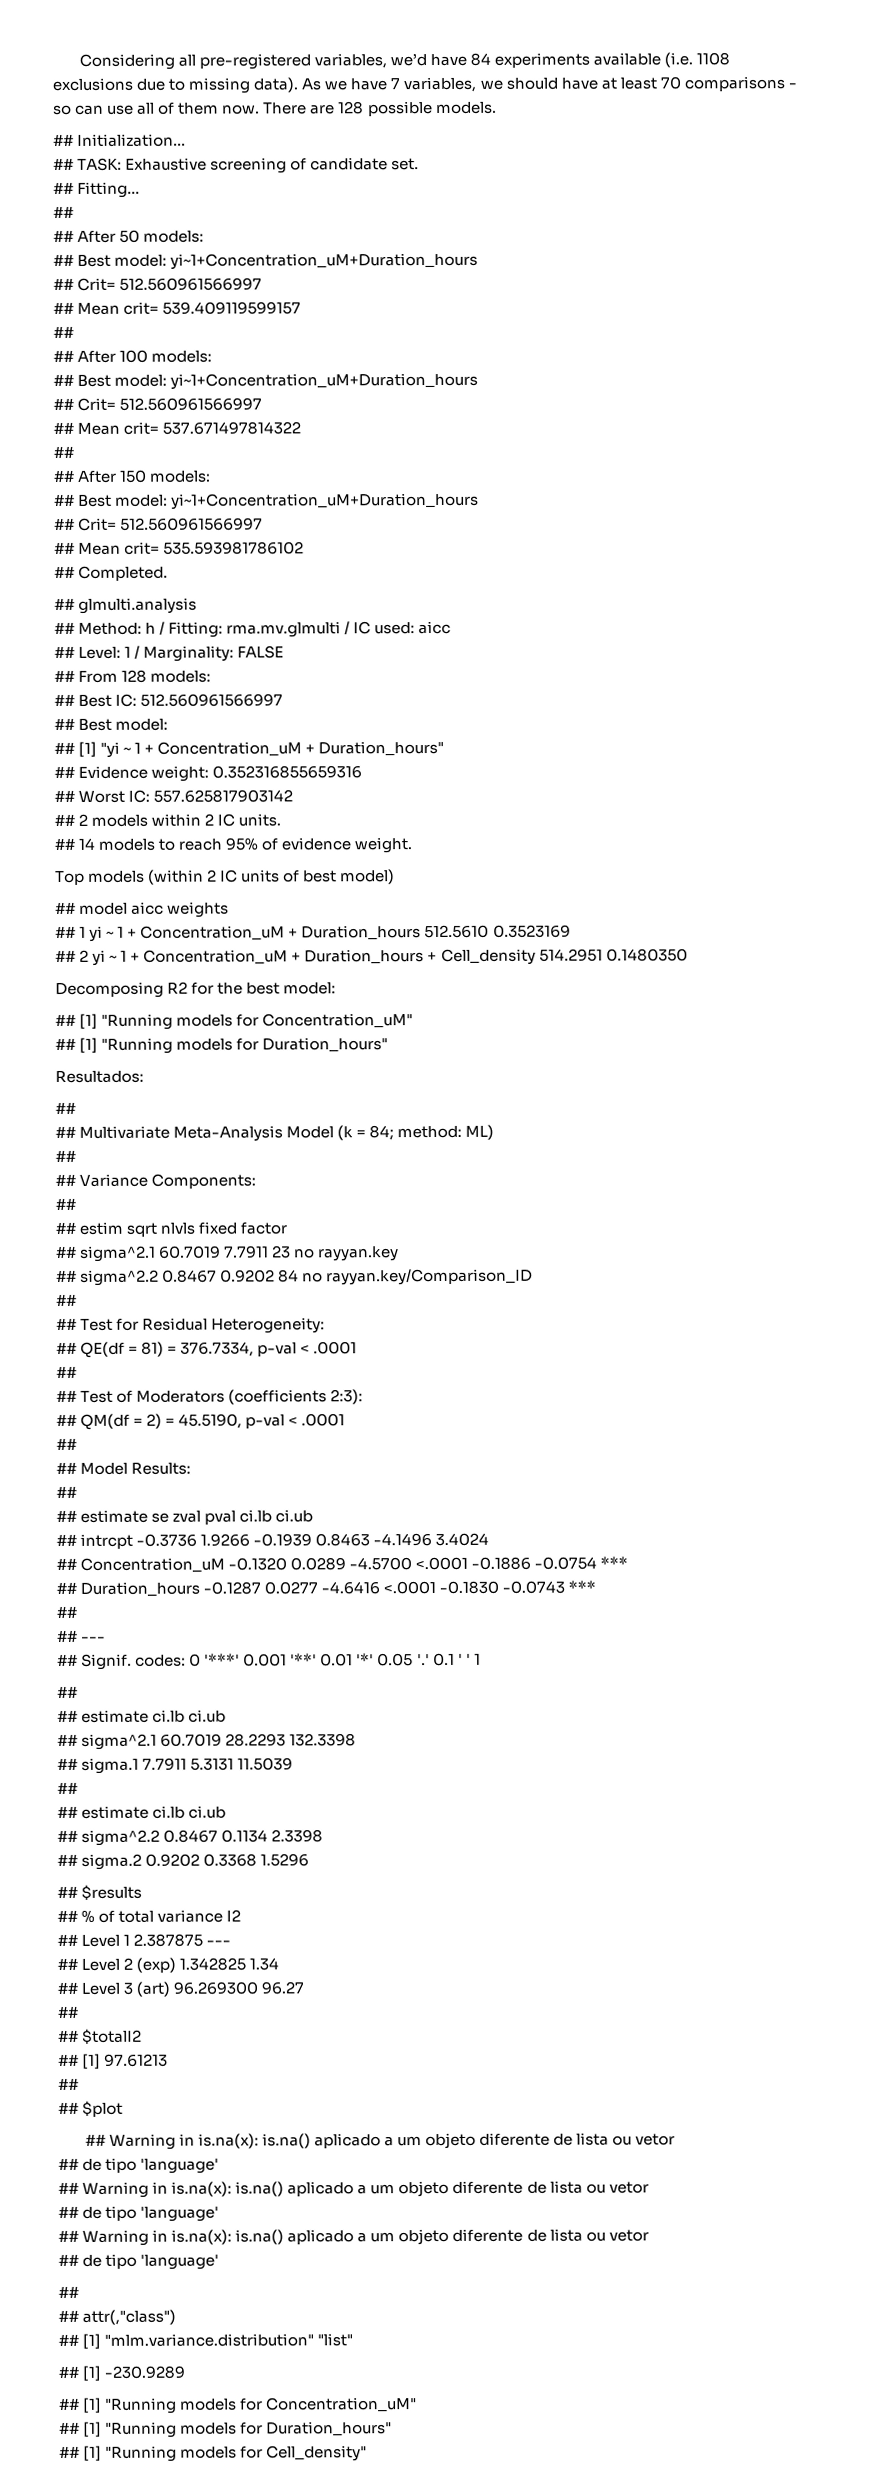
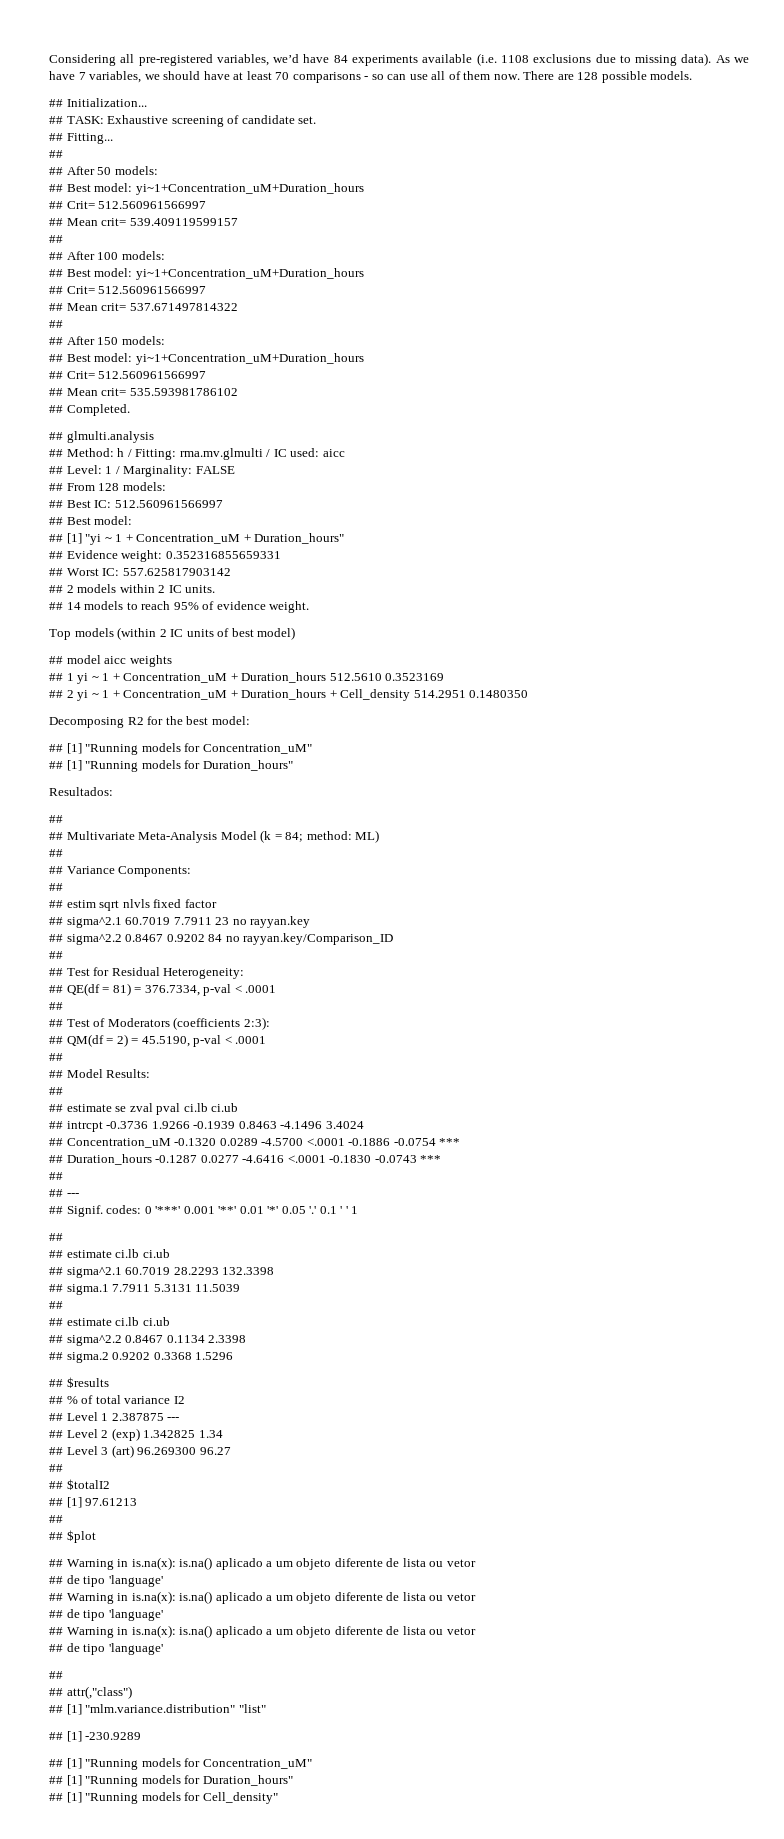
[212,765,363,779] 0.352316855659316 -> [165,551,281,559] 0.352316855659331

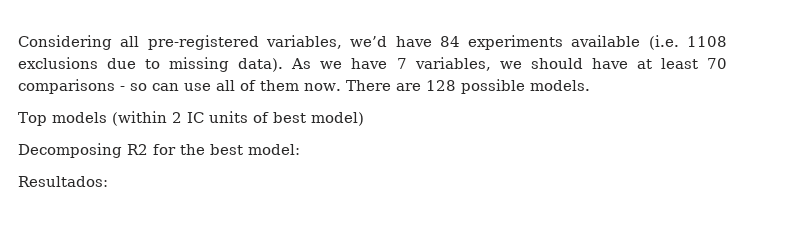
[49,98,147,107] [49,115,317,127] [49,133,113,144] [49,150,63,158] [49,166,158,175] [49,183,364,195] [49,201,207,209] [49,218,238,226] [49,235,63,243] [49,251,165,260] [49,268,364,280] [49,286,207,294] [49,303,238,311] [49,320,63,328] [49,336,165,345] [49,353,364,365] [49,371,207,379] [49,388,238,396] [49,404,130,416] [49,431,154,443] [49,448,345,460] [49,465,235,477] [49,482,166,491] [49,500,223,508] [49,516,133,525] [49,533,345,545] [49,550,281,562] [49,568,231,576] [49,584,216,593] [49,601,310,613] // ## Initialization... // ## TASK: Exhaustive screening of candidate set. // ## Fitting... // ## // ## After 50 models: // ## Best model: yi~1+Concentration_uM+Duration_hours // ## Crit= 512.560961566997 // ## Mean crit= 539.409119599157 // ## // ## After 100 models: // ## Best model: yi~1+Concentration_uM+Duration_hours // ## Crit= 512.560961566997 // ## Mean crit= 537.671497814322 // ## // ## After 150 models: // ## Best model: yi~1+Concentration_uM+Duration_hours // ## Crit= 512.560961566997 // ## Mean crit= 535.593981786102 // ## Completed. // ## glmulti.analysis // ## Method: h / Fitting: rma.mv.glmulti / IC used: aicc // ## Level: 1 / Marginality: FALSE // ## From 128 models: // ## Best IC: 512.560961566997 // ## Best model: // ## [1] "yi ~ 1 + Concentration_uM + Duration_hours" // ## Evidence weight: 0.352316855659331 // ## Worst IC: 557.625817903142 // ## 2 models within 2 IC units. // ## 14 models to reach 95% of evidence weight. -> (590, 85) none
[49,655,172,667] [49,672,445,684] [49,689,529,701] // ## model aicc weights // ## 1 yi ~ 1 + Concentration_uM + Duration_hours 512.5610 0.3523169 // ## 2 yi ~ 1 + Concentration_uM + Duration_hours + Cell_density 514.2951 0.1480350 -> (364, 119) none
[49,743,312,755] [49,760,293,772] [49,787,113,796] [49,815,63,823] [49,830,380,843] [49,849,63,857] [49,866,192,877] [49,883,63,891] [49,899,217,911] [49,916,311,928] [49,933,394,945] [49,951,63,959] [49,967,245,979] [49,983,277,996] [49,1002,63,1010] [49,1017,270,1030] [49,1034,267,1047] [49,1053,63,1061] [49,1069,151,1078] [49,1087,63,1095] [49,1103,239,1115] [49,1121,364,1132] [49,1138,461,1148] [49,1154,442,1165] [49,1172,63,1180] [49,1189,79,1197] [49,1205,359,1217] [49,1233,63,1241] [49,1249,170,1258] [49,1267,275,1278] [49,1284,241,1295] [49,1301,63,1309] [49,1317,170,1326] [49,1335,247,1346] [49,1352,234,1363] [49,1377,109,1388] [49,1395,185,1404] [49,1412,180,1421] [49,1428,223,1441] [49,1445,231,1458] [49,1464,63,1472] [49,1479,110,1490] [49,1497,138,1508] [49,1515,63,1523] [49,1530,96,1543] [49,1557,476,1570] [49,1575,163,1587] [49,1591,476,1604] [49,1609,163,1621] [49,1625,476,1638] [49,1643,163,1655] [49,1671,63,1679] [49,1686,132,1699] [49,1704,266,1715] [49,1731,142,1742] [49,1758,312,1770] [49,1775,293,1787] [49,1792,278,1804] ## [1] "Running models for Concentration_uM" // ## [1] "Running models for Duration_hours" // Resultados: // ## // ## Multivariate Meta-Analysis Model (k = 84; method: ML) // ## // ## Variance Components: // ## // ## estim sqrt nlvls fixed factor // ## sigma^2.1 60.7019 7.7911 23 no rayyan.key // ## sigma^2.2 0.8467 0.9202 84 no rayyan.key/Comparison_ID // ## // ## Test for Residual Heterogeneity: // ## QE(df = 81) = 376.7334, p-val < .0001 // ## // ## Test of Moderators (coefficients 2:3): // ## QM(df = 2) = 45.5190, p-val < .0001 // ## // ## Model Results: // ## // ## estimate se zval pval ci.lb ci.ub // ## intrcpt -0.3736 1.9266 -0.1939 0.8463 -4.1496 3.4024 // ## Concentration_uM -0.1320 0.0289 -4.5700 <.0001 -0.1886 -0.0754 *** // ## Duration_hours -0.1287 0.0277 -4.6416 <.0001 -0.1830 -0.0743 *** // ## // ## --- // ## Signif. codes: 0 '***' 0.001 '**' 0.01 '*' 0.05 '.' 0.1 ' ' 1 // ## // ## estimate ci.lb ci.ub // ## sigma^2.1 60.7019 28.2293 132.3398 // ## sigma.1 7.7911 5.3131 11.5039 // ## // ## estimate ci.lb ci.ub // ## sigma^2.2 0.8467 0.1134 2.3398 // ## sigma.2 0.9202 0.3368 1.5296 // ## $results // ## % of total variance I2 // ## Level 1 2.387875 --- // ## Level 2 (exp) 1.342825 1.34 // ## Level 3 (art) 96.269300 96.27 // ## // ## $totalI2 // ## [1] 97.61213 // ## // ## $plot // ## Warning in is.na(x): is.na() aplicado a um objeto diferente de lista ou vetor // ## de tipo 'language' // ## Warning in is.na(x): is.na() aplicado a um objeto diferente de lista ou vetor // ## de tipo 'language' // ## Warning in is.na(x): is.na() aplicado a um objeto diferente de lista ou vetor // ## de tipo 'language' // ## // ## attr(,"class") // ## [1] "mlm.variance.distribution" "list" // ## [1] -230.9289 // ## [1] "Running models for Concentration_uM" // ## [1] "Running models for Duration_hours" // ## [1] "Running models for Cell_density" -> [18,176,108,187] Resultados:

